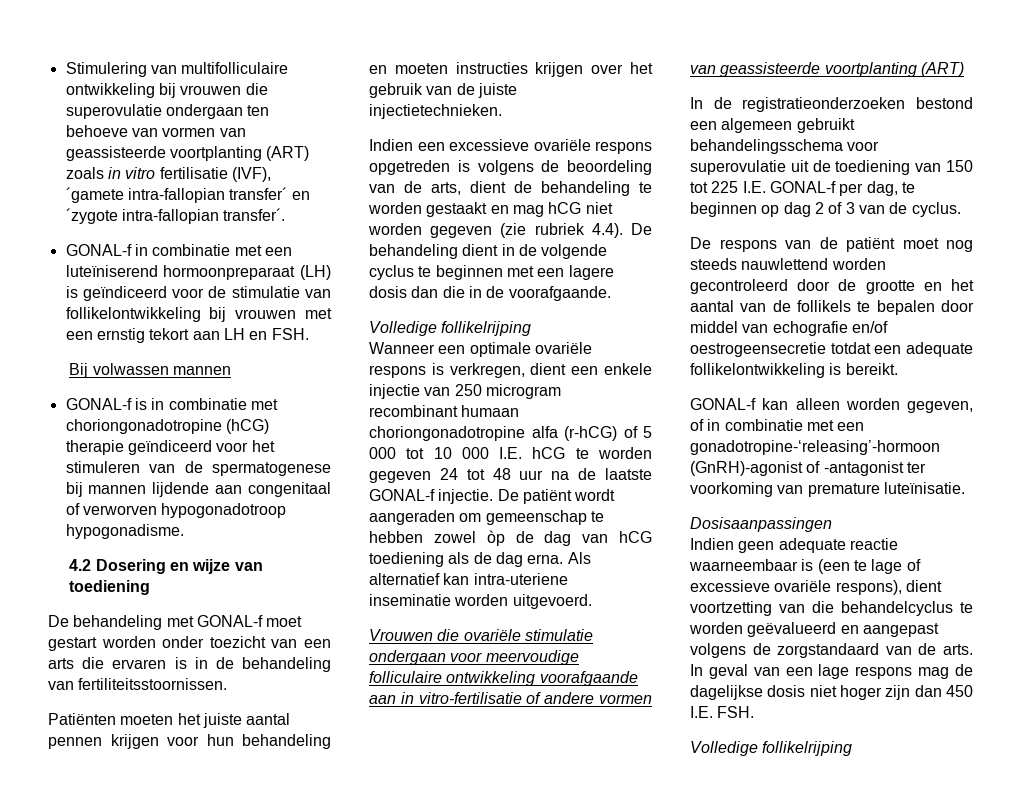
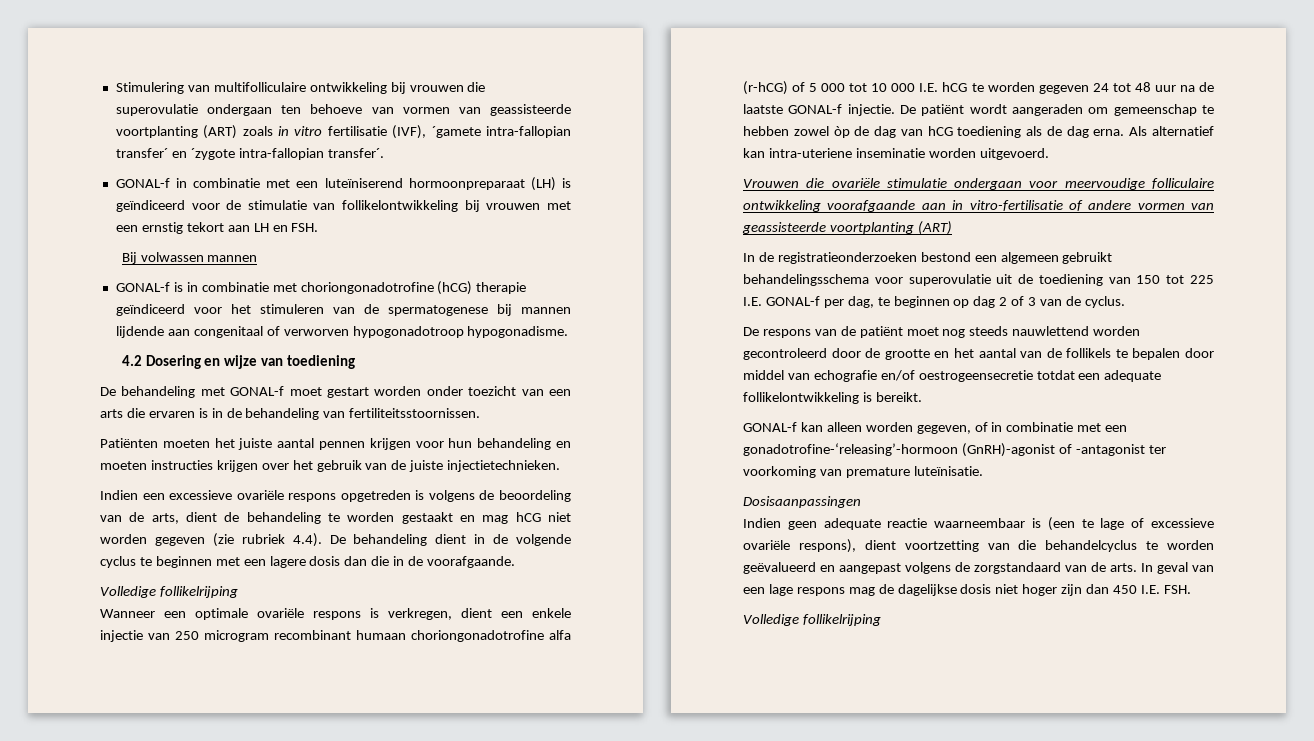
[65,419,222,434] choriongonadotropine -> [300,282,434,294] choriongonadotrofine
[369,426,525,441] choriongonadotropine -> [411,630,544,642] choriongonadotrofine
[690,440,940,455] gonadotropine-‘releasing’-hormoon -> [743,443,958,456] gonadotrofine-‘releasing’-hormoon

